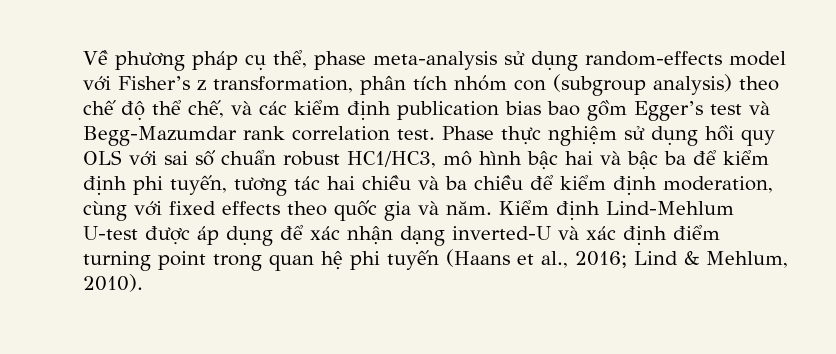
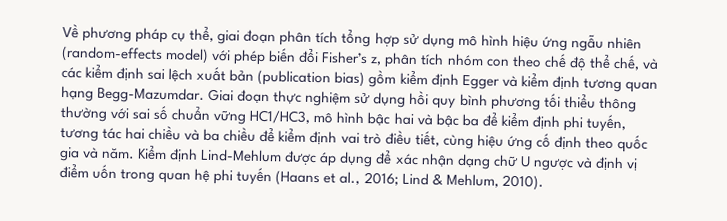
[313,51,786,71] [83,76,353,93] phase meta-analysis sử dụng random-effects model với Fisher’s z transformation, -> [217,29,642,52] [61,45,383,66] giai đoạn phân tích tổng hợp sử dụng mô hình hiệu ứng ngẫu nhiên (random-effects model) với phép biến đổi Fisher’s z,
[553,74,732,96] (subgroup analysis) -> (510, 62) none
[397,100,770,121] [83,126,494,146] publication bias bao gồm Egger’s test và Begg-Mazumdar rank correlation test. Phase -> [147,66,658,93] [61,85,271,104] sai lệch xuất bản (publication bias) gồm kiểm định Egger và kiểm định tương quan hạng Begg-Mazumdar. Giai đoạn
[83,150,122,165] OLS -> [459,93,637,113] [60,105,108,122] bình phương tối thiểu thông thường
[283,151,340,166] robust -> [213,110,247,125] vững
[663,176,773,193] [83,201,280,221] moderation, cùng với fixed effects -> [340,130,582,151] vai trò điều tiết, cùng hiệu ứng cố định
[83,226,138,240] U-test -> (283, 155) none
[452,225,720,245] [83,251,206,271] inverted-U và xác định điểm turning point -> [492,154,638,172] [59,163,118,180] chữ U ngược và định vị điểm uốn

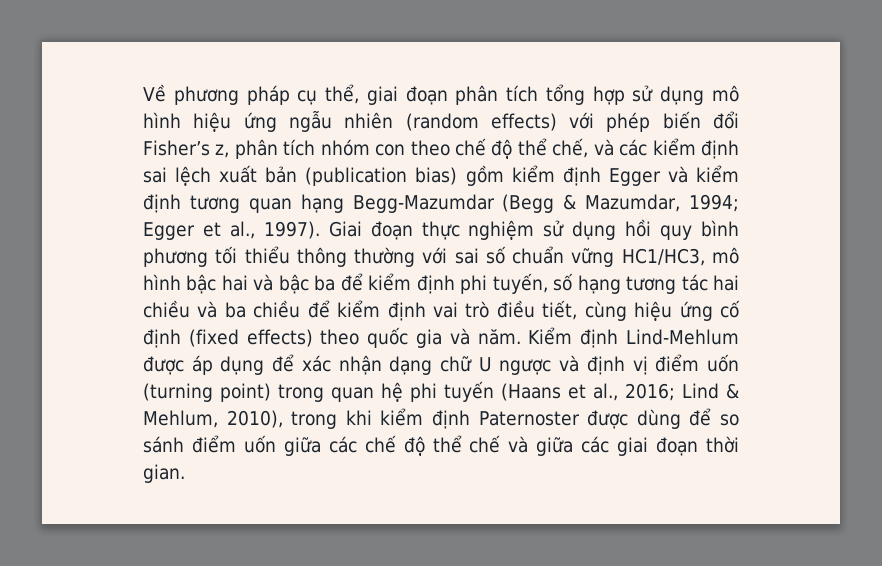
[61,45,210,64] (random-effects model) -> [405,113,557,131] (random effects)
[97,86,206,104] Begg-Mazumdar. -> [352,194,739,213] [143,221,320,240] Begg-Mazumdar (Begg & Mazumdar, 1994; Egger et al., 1997).
(626, 123) none -> [553,273,621,294] số hạng
(582, 142) none -> [188,329,313,347] (fixed effects)
(118, 172) none -> [143,383,271,402] (turning point)
[501,174,544,191] 2010). -> [226,408,739,429] [143,435,739,456] [143,464,185,483] 2010), trong khi kiểm định Paternoster được dùng để so sánh điểm uốn giữa các chế độ thể chế và giữa các giai đoạn thời gian.

